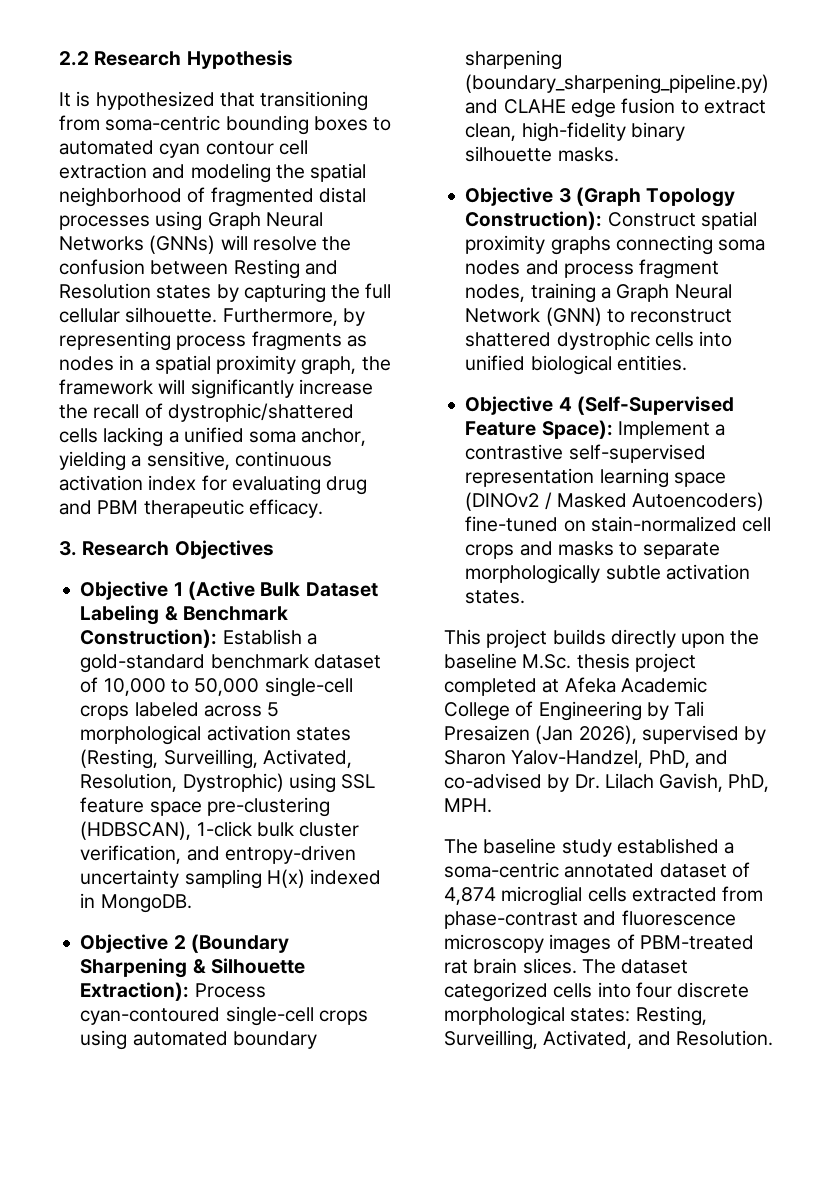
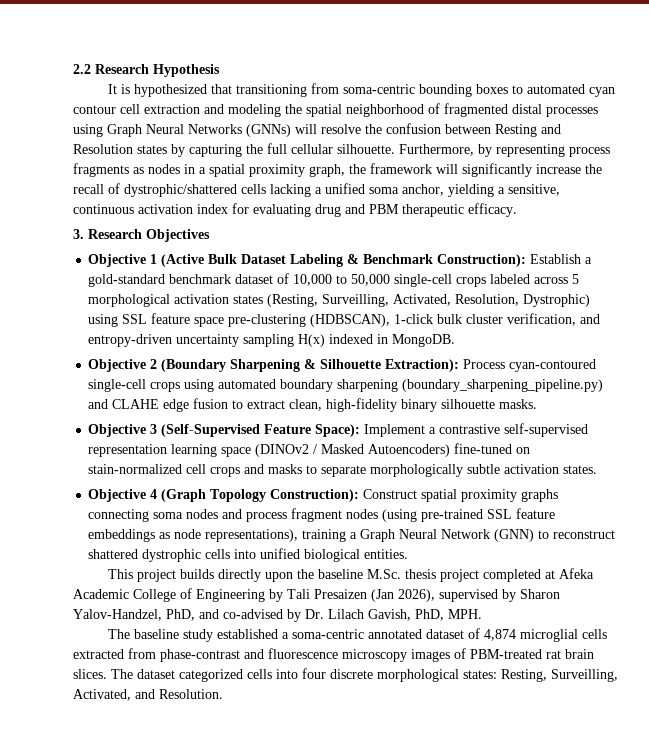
[575,187,736,207] [465,211,757,230] [465,235,766,255] [465,259,720,279] [465,283,732,303] [465,307,733,326] [465,331,733,350] [465,355,687,375] [465,396,572,415] (Graph Topology Construction): Construct spatial proximity graphs connecting soma nodes and process fragment nodes, training a Graph Neural Network (GNN) to reconstruct shattered dystrophic cells into unified biological entities. // Objective 4 -> (158, 429) none
(526, 597) none -> [88,489,559,502] [88,508,556,522] [88,529,616,542] [88,548,409,562] // Objective 4 (Graph Topology Construction): Construct spatial proximity graphs connecting soma nodes and process fragment nodes (using pre-trained SSL feature embeddings as node representations), training a Graph Neural Network (GNN) to reconstruct shattered dystrophic cells into unified biological entities.

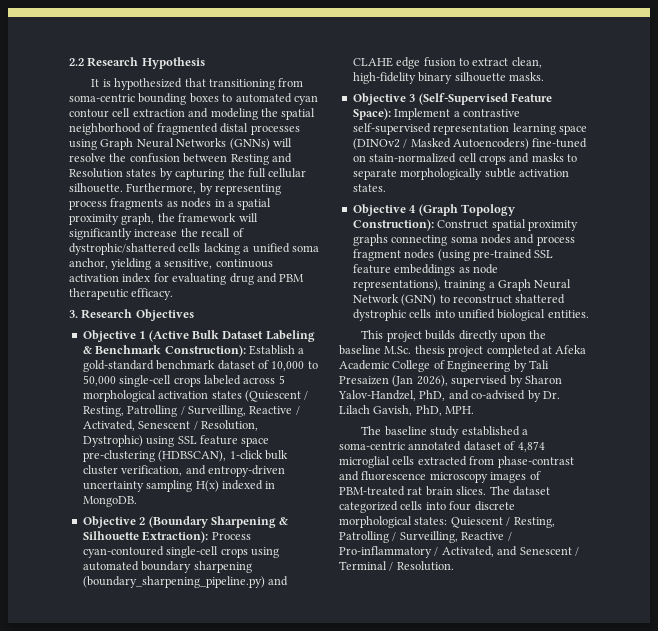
[267,294,452,307] (Resting, Surveilling, Activated, -> [244,390,309,402] [82,405,300,417] [82,420,198,431] (Quiescent / Resting, Patrolling / Surveilling, Reactive / Activated, Senescent /
[501,669,618,682] [73,689,155,701] Resting, Surveilling, Activated, and -> [450,517,555,528] [339,531,512,543] [339,546,579,558] [339,561,394,571] Quiescent / Resting, Patrolling / Surveilling, Reactive / Pro-inflammatory / Activated, and Senescent / Terminal /

